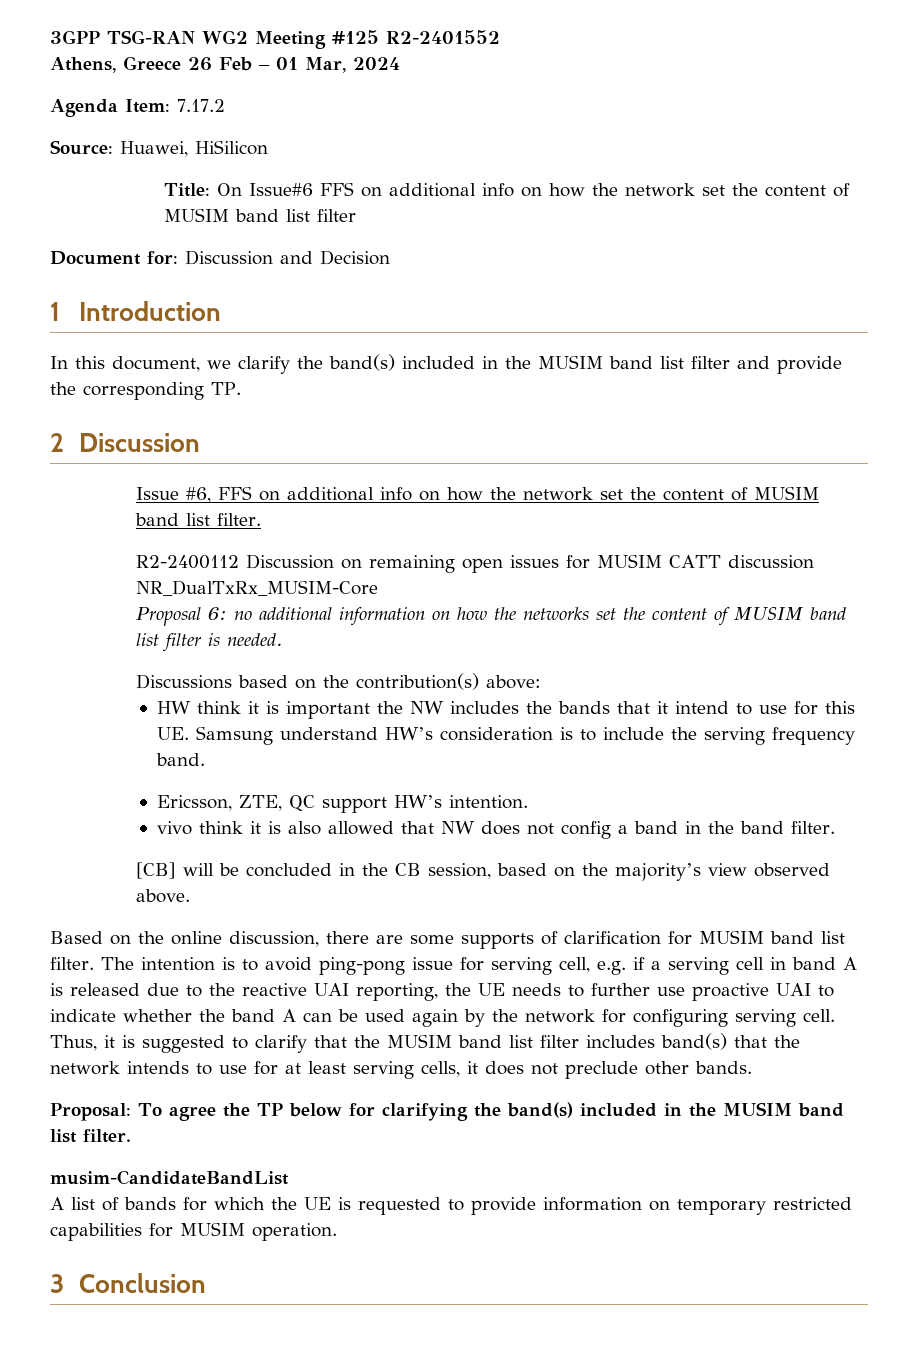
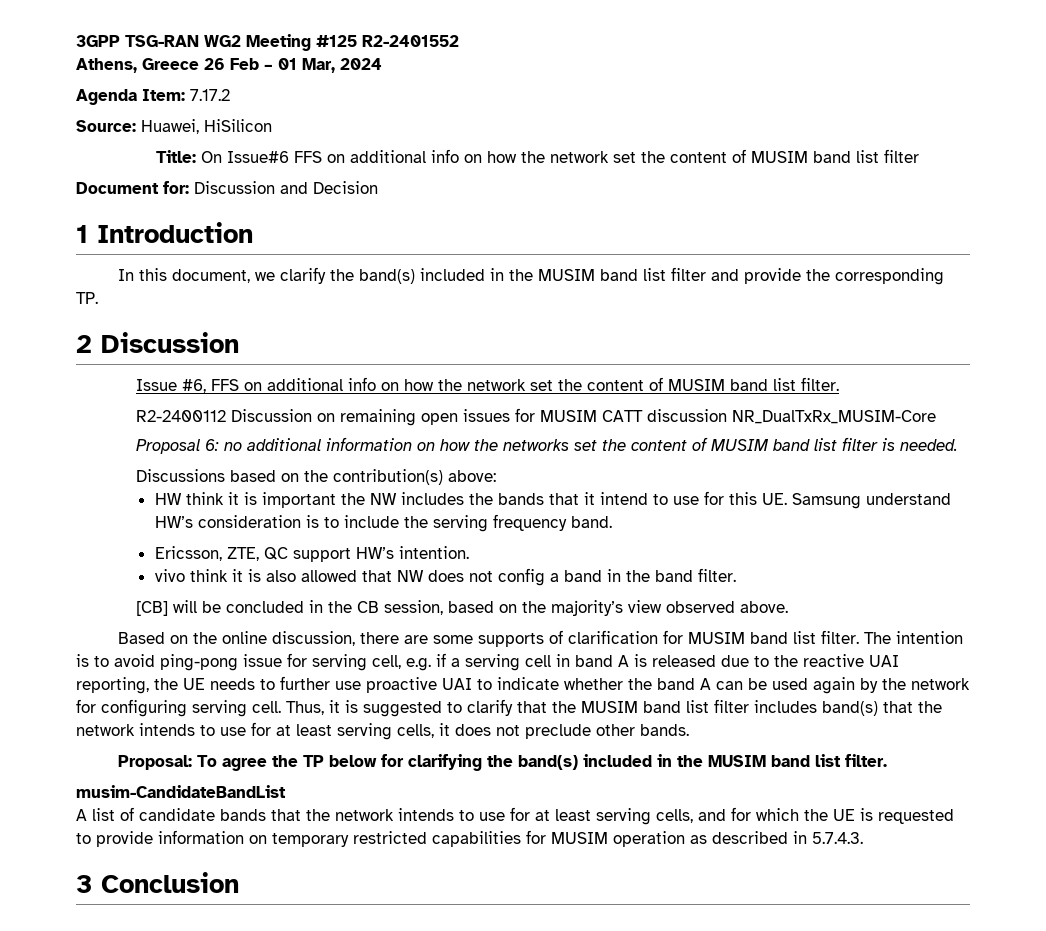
[124,1197,176,1210] bands -> [139,807,726,825] candidate bands that the network intends to use for at least serving cells, and
[252,1223,337,1241] operation. -> [613,831,863,847] operation as described in 5.7.4.3.

